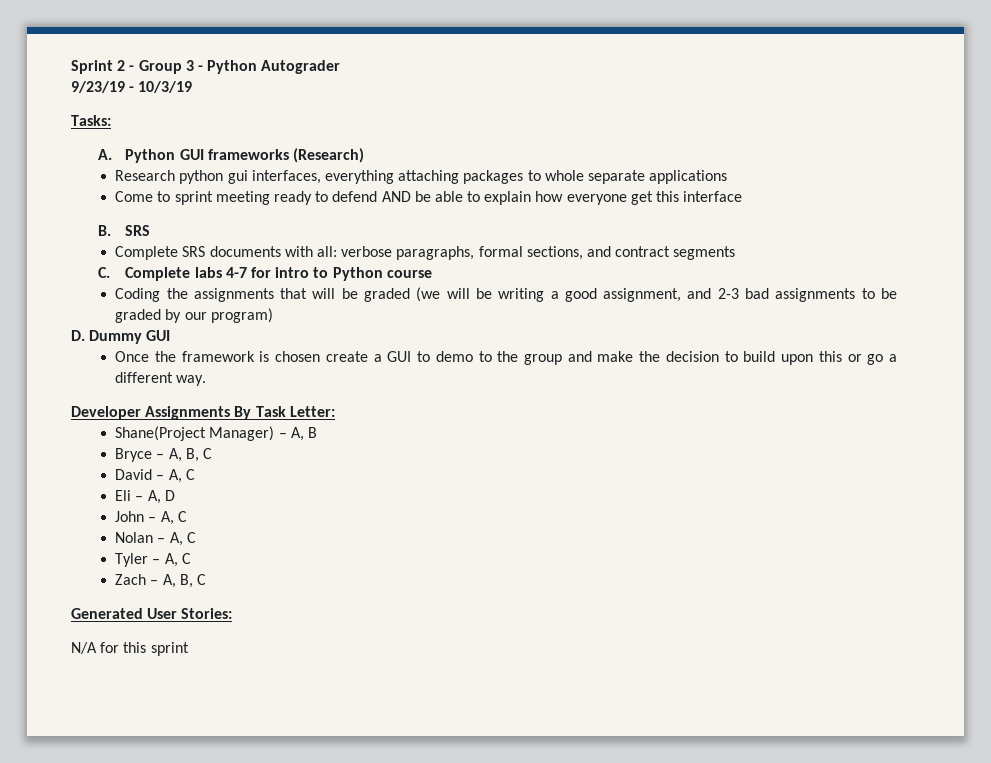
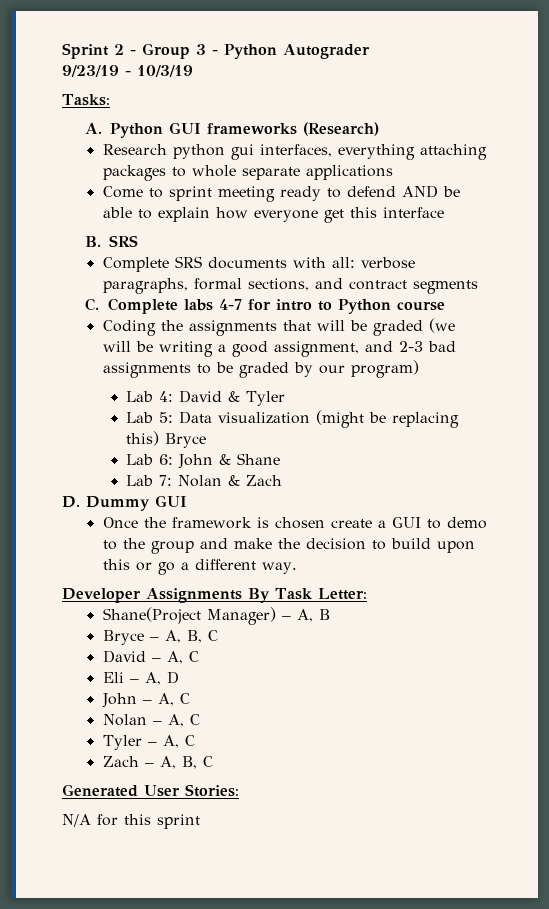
(273, 315) none -> [125,390,285,406] [125,410,459,428] [125,431,206,448] [125,453,280,469] [125,475,282,487] // Lab 4: David & Tyler // Lab 5: Data visualization (might be replacing this) Bryce // Lab 6: John & Shane // Lab 7: Nolan & Zach

